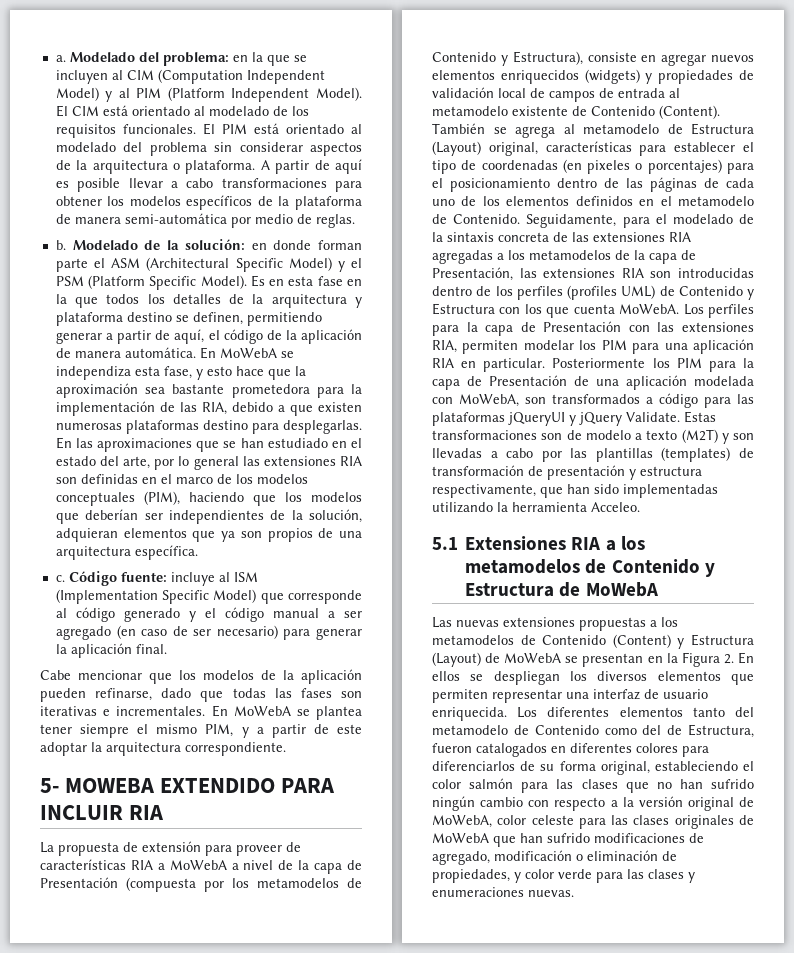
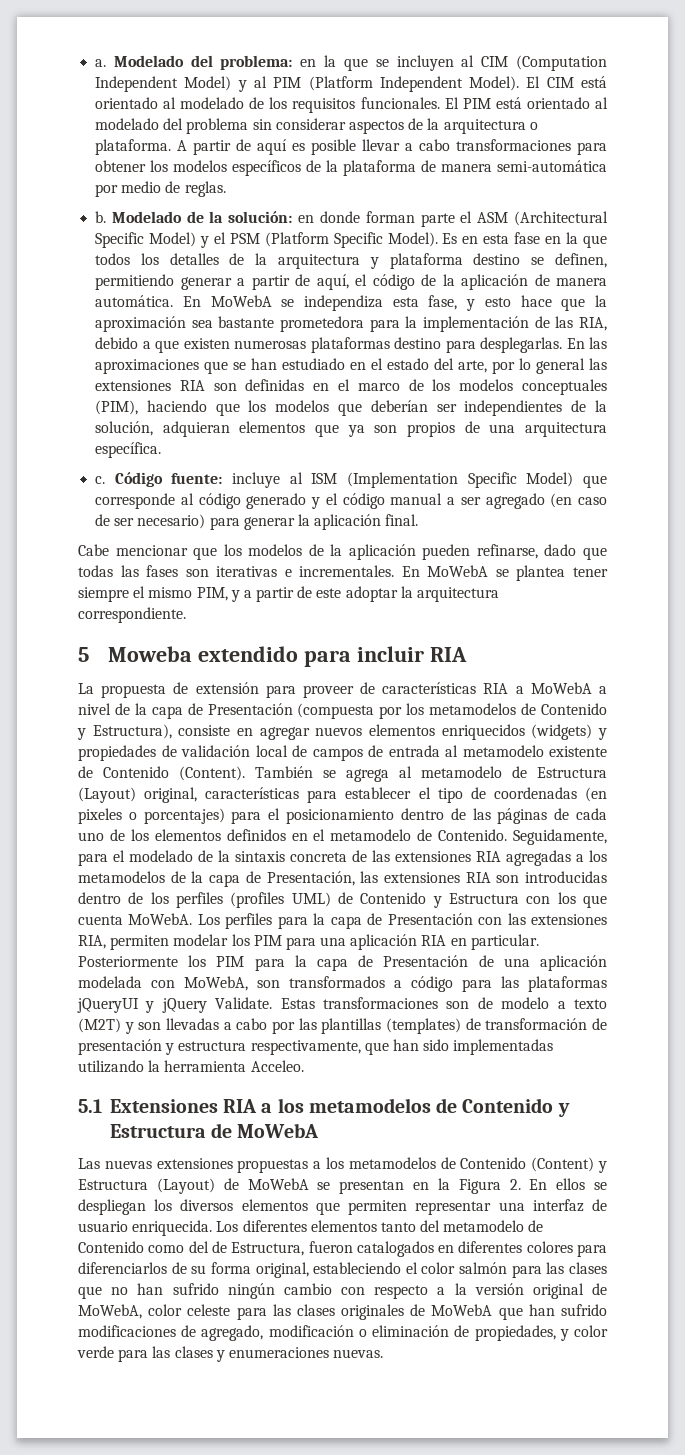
[40,778,336,793] [40,805,123,820] 5- MOWEBA EXTENDIDO PARA INCLUIR -> [78,646,424,667] 5 Moweba extendido para incluir

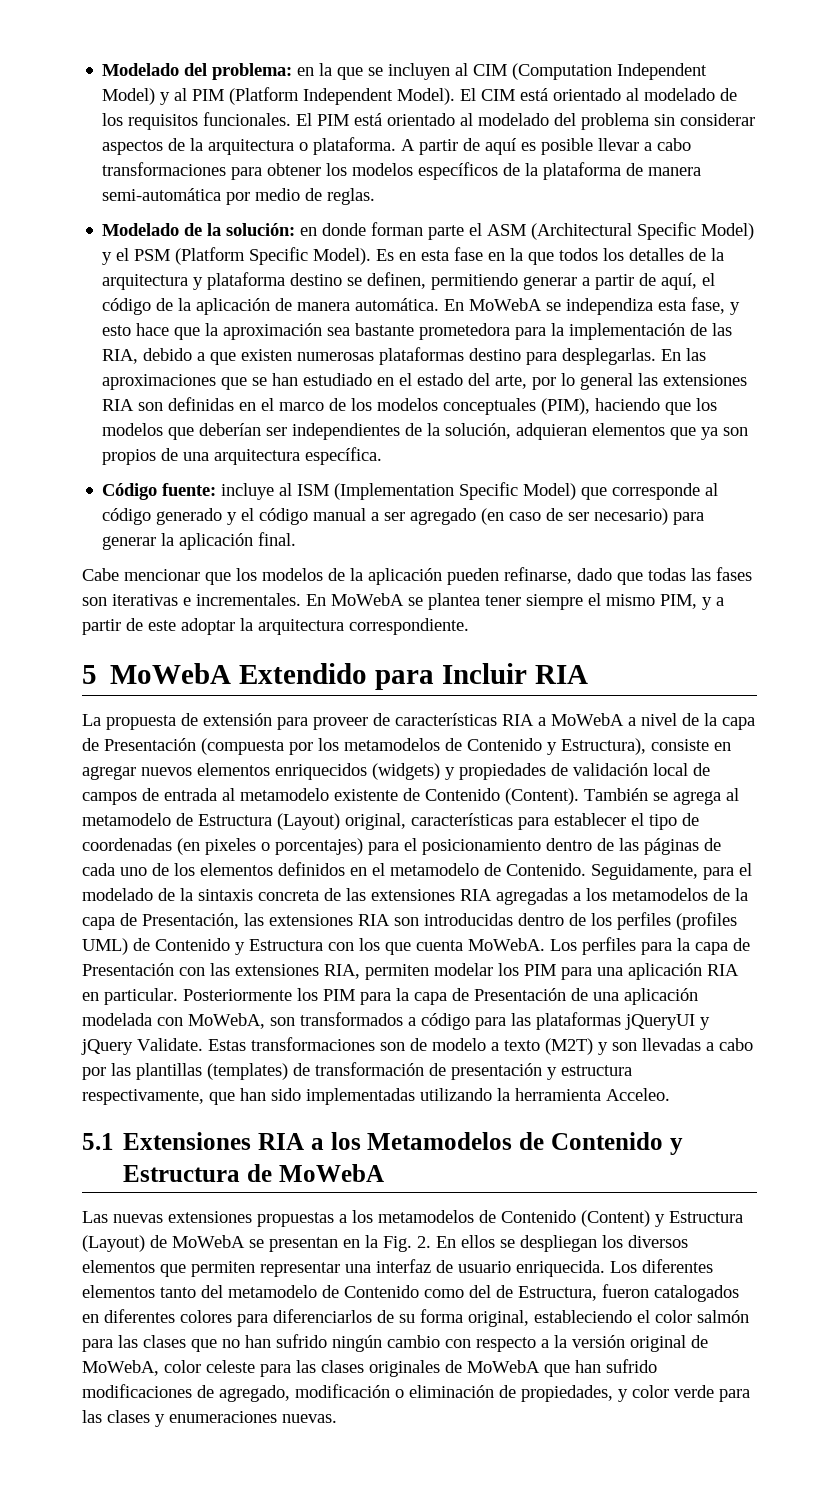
[95,59,107,67] a. -> (102, 69) none
[95,211,107,223] b. -> (376, 196) none
[95,476,106,484] c. -> (383, 456) none
[108,646,424,667] Moweba extendido para incluir -> [110,663,527,690] MoWebA Extendido para Incluir
[308,1098,431,1113] metamodelos -> [367,1132,513,1150] Metamodelos
[458,1179,501,1194] Figura -> [383,1236,412,1252] Fig.

